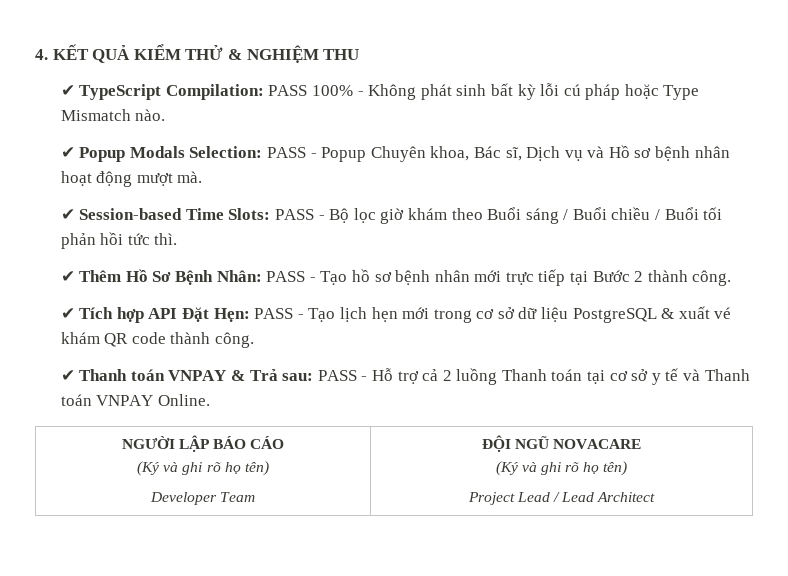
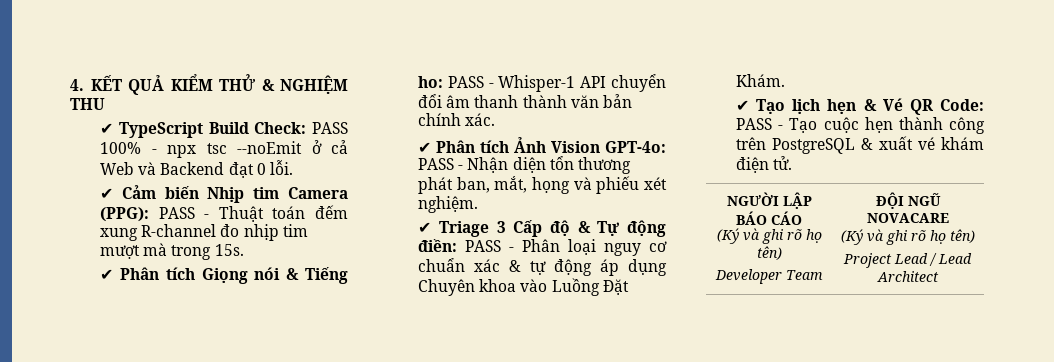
[165,84,264,100] Compilation: -> [208,122,307,134] Build Check:
[368,83,700,100] [60,109,166,121] [60,145,730,162] [60,171,203,187] [60,207,723,224] [60,232,178,249] [60,269,732,286] [60,307,569,323] Không phát sinh bất kỳ lỗi cú pháp hoặc Type Mismatch nào. // ✔ Popup Modals Selection: PASS - Popup Chuyên khoa, Bác sĩ, Dịch vụ và Hồ sơ bệnh nhân hoạt động mượt mà. // ✔ Session-based Time Slots: PASS - Bộ lọc giờ khám theo Buổi sáng / Buổi chiều / Buổi tối phản hồi tức thì. // ✔ Thêm Hồ Sơ Bệnh Nhân: PASS - Tạo hồ sơ bệnh nhân mới trực tiếp tại Bước 2 thành công. // ✔ Tích hợp API Đặt Hẹn: PASS - Tạo lịch hẹn mới trong cơ sở dữ liệu -> [167,140,348,158] [100,160,294,178] [100,185,348,203] [100,205,348,222] [100,224,308,241] [100,243,244,260] [100,267,348,284] [418,74,666,92] [418,94,633,108] [418,113,496,126] [418,137,666,153] [418,156,632,174] [418,176,667,194] [418,196,479,213] [418,220,666,237] [418,239,667,256] [418,258,667,276] [418,278,629,296] [736,74,786,87] [736,98,984,115] [736,117,985,134] [736,137,767,150] npx tsc --noEmit ở cả Web và Backend đạt 0 lỗi. // ✔ Cảm biến Nhịp tim Camera (PPG): PASS - Thuật toán đếm xung R-channel đo nhịp tim mượt mà trong 15s. // ✔ Phân tích Giọng nói & Tiếng ho: PASS - Whisper-1 API chuyển đổi âm thanh thành văn bản chính xác. // ✔ Phân tích Ảnh Vision GPT-4o: PASS - Nhận diện tổn thương phát ban, mắt, họng và phiếu xét nghiệm. // ✔ Triage 3 Cấp độ & Tự động điền: PASS - Phân loại nguy cơ chuẩn xác & tự động áp dụng Chuyên khoa vào Luồng Đặt Khám. // ✔ Tạo lịch hẹn & Vé QR Code: PASS - Tạo cuộc hẹn thành công trên
[104,332,254,348] [60,368,750,385] [60,394,210,406] QR code thành công. // ✔ Thanh toán VNPAY & Trả sau: PASS - Hỗ trợ cả 2 luồng Thanh toán tại cơ sở y tế và Thanh toán VNPAY Online. -> [736,156,793,173] điện tử.

